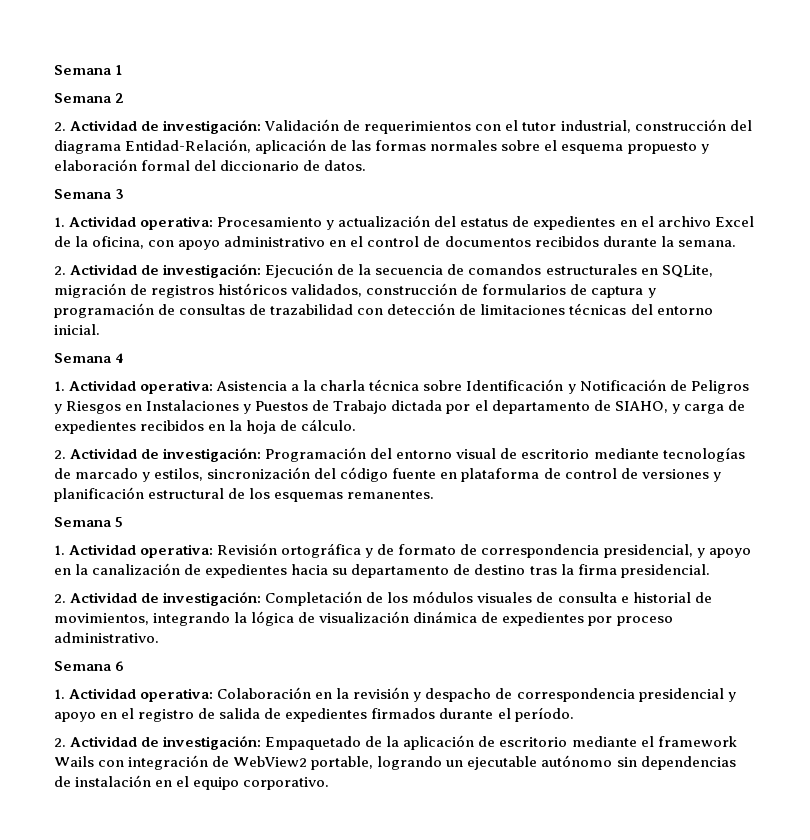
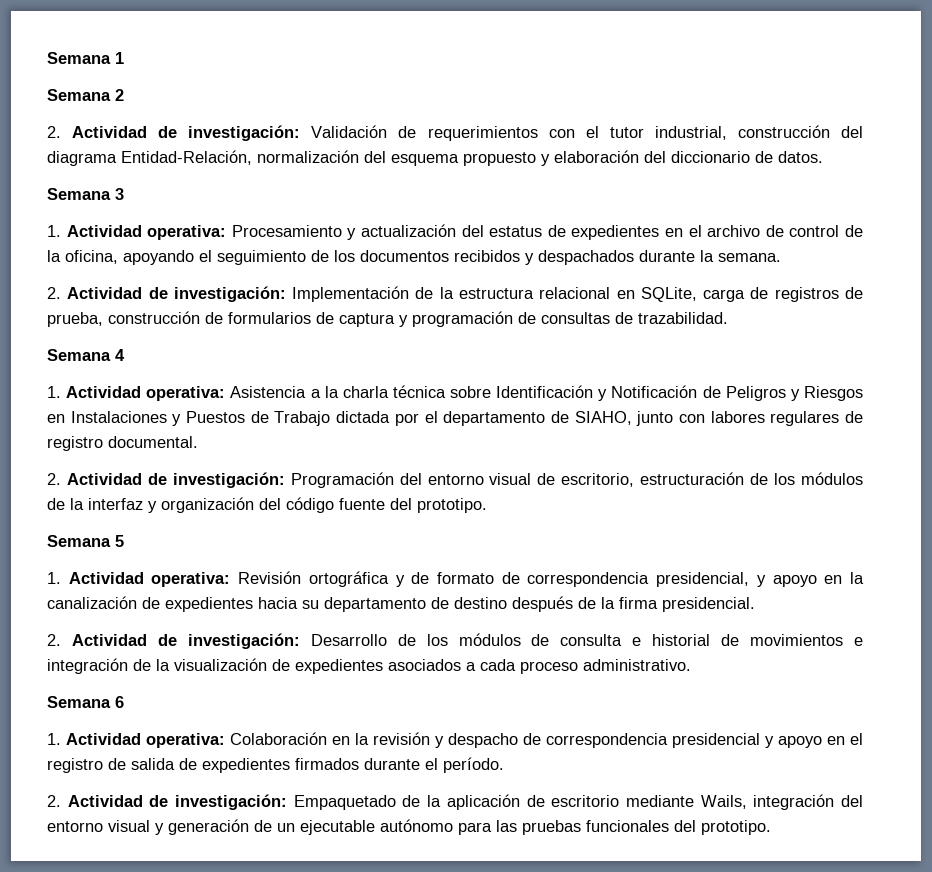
[255,139,558,154] aplicación de las formas normales sobre el -> [257,150,386,163] normalización del
[141,160,191,171] formal -> (639, 156) none
[714,216,754,227] Excel -> [765,225,840,237] de control
[148,236,599,250] con apoyo administrativo en el control de documentos recibidos -> [123,250,634,265] apoyando el seguimiento de los documentos recibidos y despachados
[265,263,637,278] Ejecución de la secuencia de comandos estructurales -> [292,286,611,302] Implementación de la estructura relacional
[54,283,126,298] migración -> [703,289,746,302] carga
[218,283,363,297] históricos validados, -> [845,287,864,299] [47,312,103,327] de prueba,
[270,303,713,315] [54,324,100,335] trazabilidad con detección de limitaciones técnicas del entorno inicial. -> [638,312,728,324] trazabilidad.
[671,400,745,414] [54,419,357,434] y carga de expedientes recibidos en la hoja de cálculo. -> [636,411,863,426] [47,436,198,451] junto con labores regulares de registro documental.
[521,447,745,462] [54,467,721,482] [54,487,435,502] escritorio mediante tecnologías de marcado y estilos, sincronización del código fuente en plataforma de control de versiones y planificación estructural de los esquemas remanentes. -> [561,472,863,487] [47,497,487,513] escritorio, estructuración de los módulos de la interfaz y organización del código fuente del prototipo.
[529,566,557,575] tras -> [512,596,596,612] después de
[265,591,533,606] Completación de los módulos visuales -> [310,633,521,646] Desarrollo de los módulos
[54,611,613,626] movimientos, integrando la lógica de visualización dinámica de expedientes por -> [750,634,864,646] [47,658,516,674] movimientos e integración de la visualización de expedientes asociados a cada
[640,736,737,747] [54,755,736,770] [54,775,330,790] el framework Wails con integración de WebView2 portable, logrando un ejecutable autónomo sin dependencias de instalación en el equipo corporativo. -> [700,794,863,810] [47,819,771,835] Wails, integración del entorno visual y generación de un ejecutable autónomo para las pruebas funcionales del prototipo.

